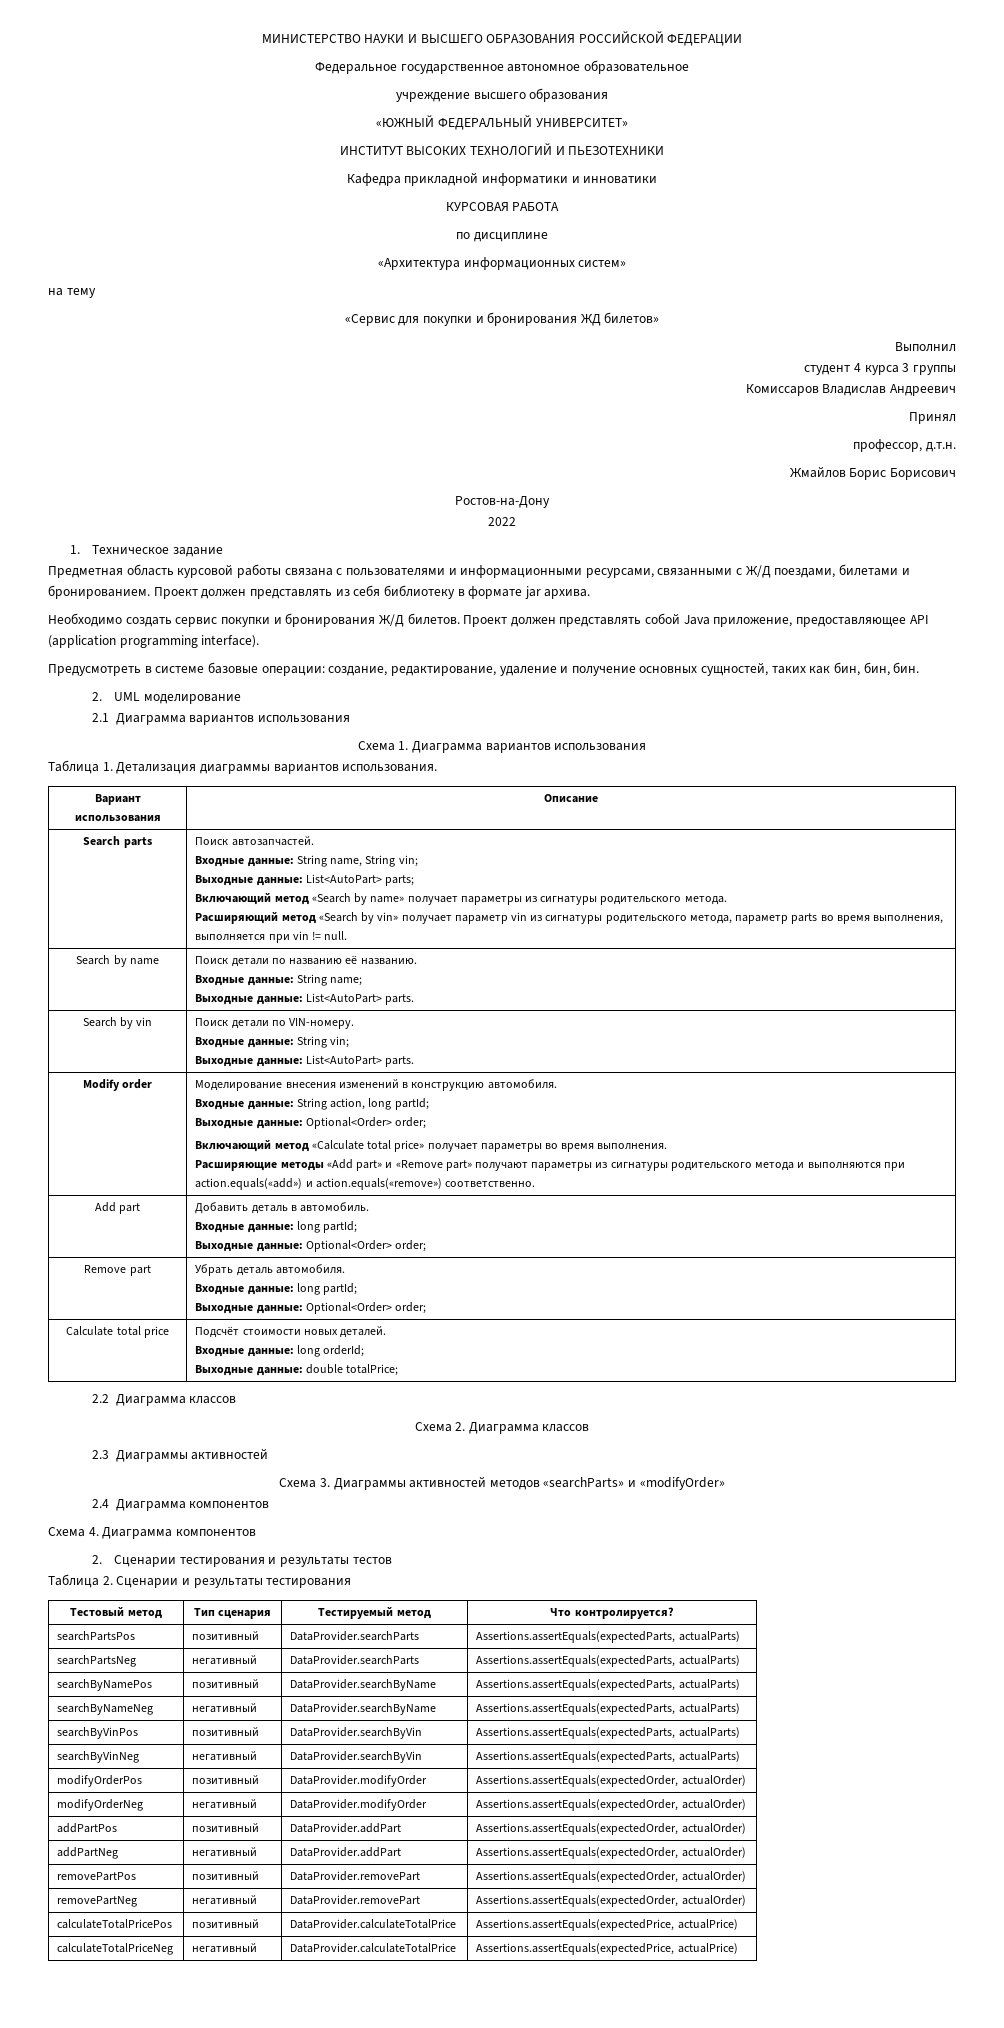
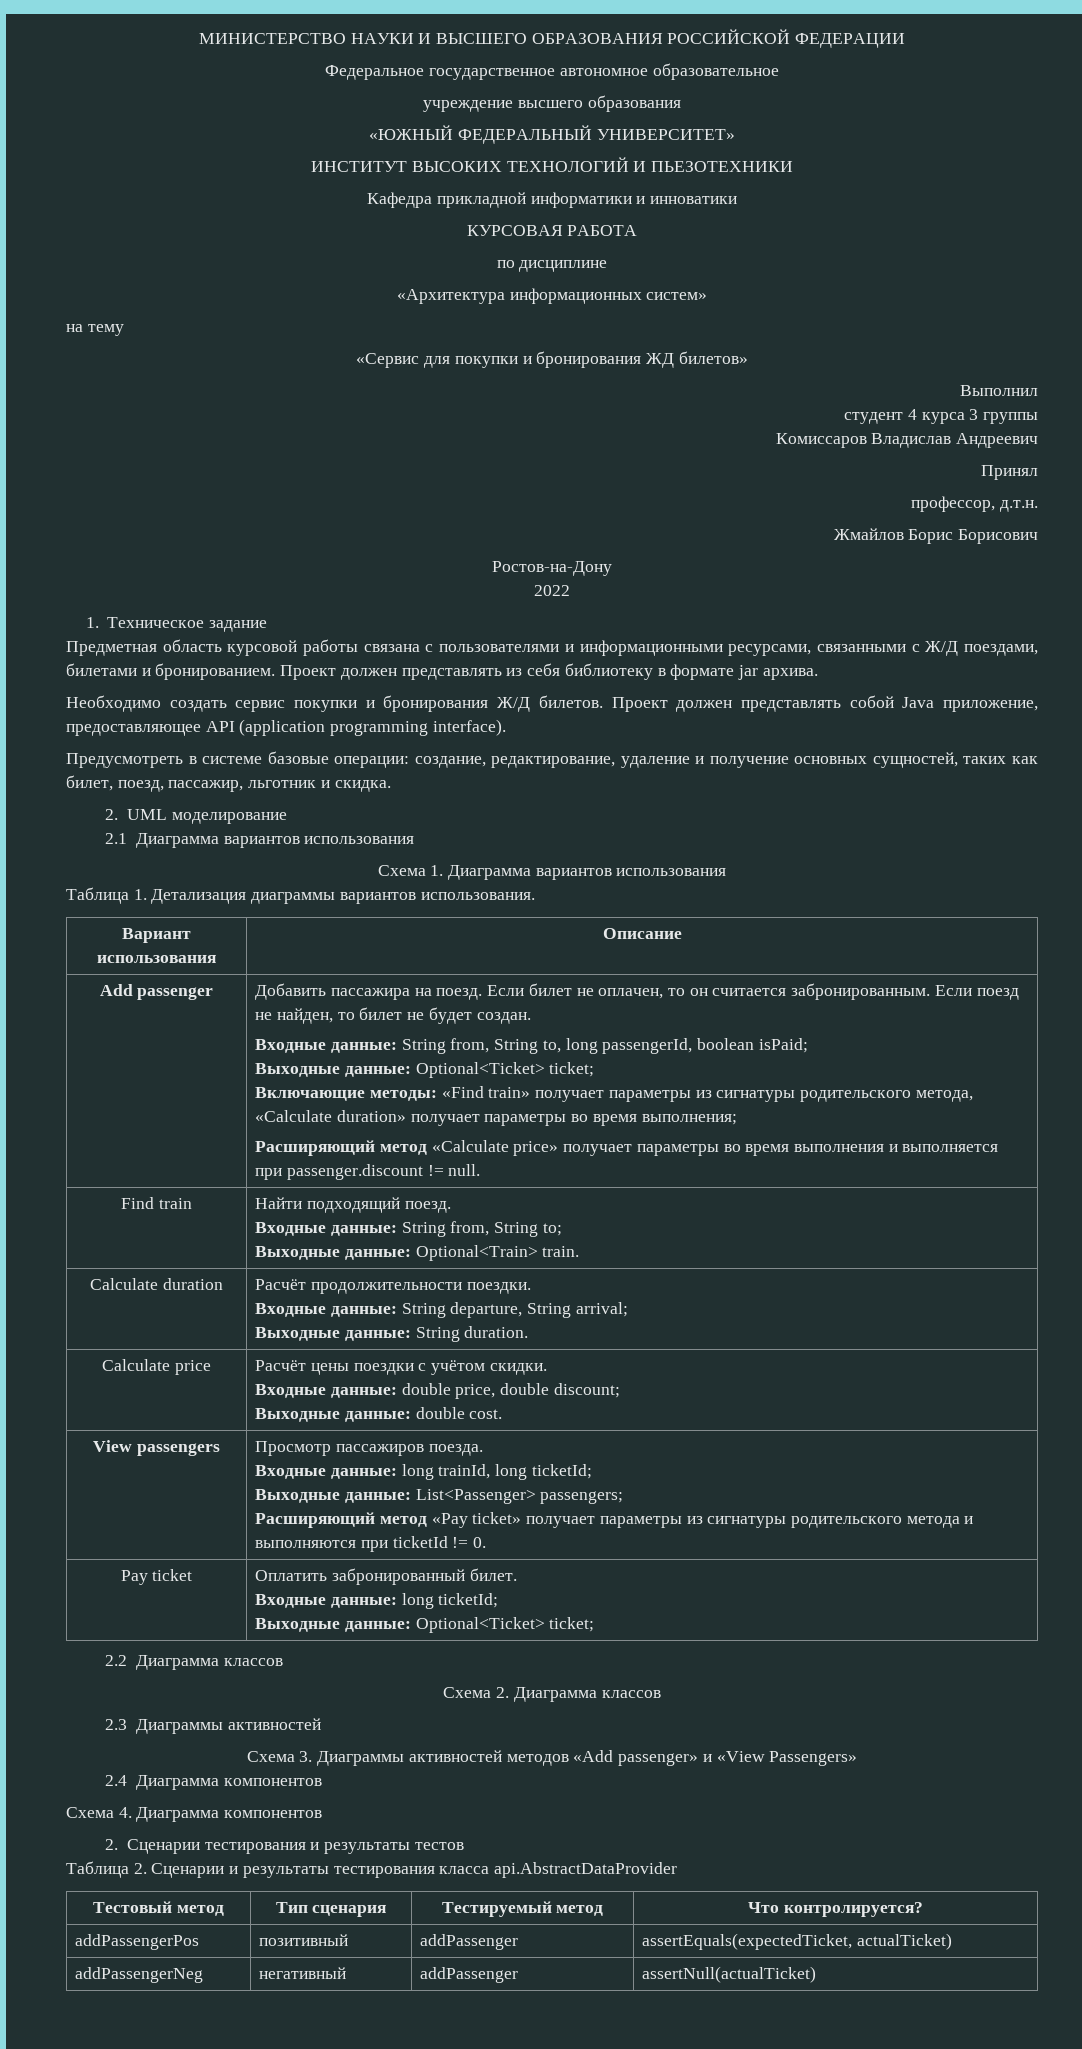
[834,662,920,676] бин, бин, бин. -> [66,775,391,792] билет, поезд, пассажир, льготник и скидка.
[83,836,152,848] [195,836,314,846] [195,855,418,867] [195,874,415,886] [195,892,727,905] [195,911,944,924] [195,931,348,943] [76,955,159,967] [195,955,417,967] [195,974,363,986] [195,993,415,1005] [82,1017,153,1029] [195,1018,355,1029] [195,1036,350,1048] [195,1055,415,1067] [82,1079,153,1091] [195,1079,557,1091] [195,1098,429,1110] [195,1117,427,1129] [195,1139,392,1152] Search parts | Поиск автозапчастей. // Входные данные: String name, String vin; // Выходные данные: List<AutoPart> parts; // Включающий метод «Search by name» получает параметры из сигнатуры родительского метода. // Расширяющий метод «Search by vin» получает параметр vin из сигнатуры родительского метода, параметр parts во время выполнения, выполняется при vin != null. // Search by name | Поиск детали по названию её названию. // Входные данные: String name; // Выходные данные: List<AutoPart> parts. // Search by vin | Поиск детали по VIN-номеру. // Входные данные: String vin; // Выходные данные: List<AutoPart> parts. // Modify order | Моделирование внесения изменений в конструкцию автомобиля. // Входные данные: String action, long partId; // Выходные данные: Optional<Order> order; // Включающий метод «Calculate total -> [99,984,214,1000] [255,983,1019,1000] [255,1007,531,1024] [255,1038,808,1054] [255,1062,595,1078] [255,1086,973,1102] [255,1110,737,1126] [255,1140,509,1156] Add passenger | Добавить пассажира на поезд. Если билет не оплачен, то он считается забронированным. Если поезд не найден, то билет не будет создан. // Входные данные: String from, String to, long passengerId, boolean isPaid; // Выходные данные: Optional<Ticket> ticket; // Включающие методы: «Find train» получает параметры из сигнатуры родительского метода, «Calculate duration» получает параметры во время выполнения; // Расширяющий метод «Calculate
[597,1143,668,1150] [195,1159,528,1171] выполнения. // Расширяющие методы «Add part» и «Remove part» получают -> [794,1144,999,1152] [255,1164,481,1180] [121,1197,192,1209] [255,1197,451,1213] [255,1221,562,1237] [255,1245,580,1261] [90,1278,223,1290] [255,1279,531,1294] [255,1302,628,1318] [255,1326,529,1342] [102,1359,211,1375] [255,1360,547,1375] [255,1383,620,1399] [255,1407,503,1422] [93,1440,220,1456] [255,1441,483,1456] [255,1464,592,1480] [255,1489,624,1504] [255,1512,596,1528] выполнения и выполняется при passenger.discount != null. // Find train | Найти подходящий поезд. // Входные данные: String from, String to; // Выходные данные: Optional<Train> train. // Calculate duration | Расчёт продолжительности поездки. // Входные данные: String departure, String arrival; // Выходные данные: String duration. // Calculate price | Расчёт цены поездки с учётом скидки. // Входные данные: double price, double discount; // Выходные данные: double cost. // View passengers | Просмотр пассажиров поезда. // Входные данные: long trainId, long ticketId; // Выходные данные: List<Passenger> passengers; // Расширяющий метод «Pay ticket» получает
[195,1178,536,1190] [94,1202,141,1214] [195,1202,370,1214] [195,1221,358,1233] [195,1240,427,1252] [84,1265,151,1276] [195,1264,345,1276] [195,1283,358,1295] [195,1302,427,1314] [66,1326,169,1338] [195,1326,387,1338] [195,1345,365,1357] [195,1364,399,1376] action.equals(«add») и action.equals(«remove») соответственно. // Add part | Добавить деталь в автомобиль. // Входные данные: long partId; // Выходные данные: Optional<Order> order; // Remove part | Убрать деталь автомобиля. // Входные данные: long partId; // Выходные данные: Optional<Order> order; // Calculate total price | Подсчёт стоимости новых деталей. // Входные данные: long orderId; // Выходные данные: double totalPrice; -> [392,1536,487,1548] [120,1569,193,1585] [255,1568,517,1585] [255,1593,499,1609] [255,1617,595,1633] ticketId != 0. // Pay ticket | Оплатить забронированный билет. // Входные данные: long ticketId; // Выходные данные: Optional<Ticket> ticket;
[543,1477,725,1490] «searchParts» и «modifyOrder» -> [573,1750,858,1766] «Add passenger» и «View Passengers»
(352, 1583) none -> [439,1862,678,1878] класса api.AbstractDataProvider
[57,1631,136,1641] [192,1631,260,1640] [290,1631,420,1641] [476,1631,740,1643] [57,1655,137,1667] [192,1655,258,1665] [290,1655,420,1665] [476,1655,740,1667] [57,1679,153,1691] [192,1679,260,1688] [290,1679,437,1691] [476,1679,740,1691] [57,1703,154,1715] [192,1703,258,1713] [290,1703,437,1715] [476,1703,740,1715] [57,1727,139,1739] [192,1727,260,1736] [290,1727,423,1739] [476,1727,740,1739] [57,1751,140,1763] [192,1751,258,1761] [290,1751,423,1763] [476,1751,740,1763] [57,1775,143,1787] [192,1775,260,1784] [290,1775,428,1787] [476,1775,746,1787] [57,1799,144,1811] [192,1799,258,1809] [290,1799,428,1811] [476,1799,746,1811] [57,1823,118,1833] [192,1823,260,1832] [290,1823,402,1833] [476,1823,746,1835] [57,1847,119,1859] [192,1847,258,1857] [290,1847,402,1857] [476,1847,746,1859] [57,1872,137,1881] [192,1871,260,1880] [290,1871,421,1881] [476,1871,746,1883] [57,1896,138,1907] [192,1895,258,1905] [290,1895,421,1905] [476,1895,746,1907] [57,1919,173,1929] [192,1919,260,1928] [290,1919,457,1929] [476,1919,738,1931] [57,1943,174,1955] [192,1943,258,1953] [290,1943,457,1953] [476,1943,738,1955] searchPartsPos | позитивный | DataProvider.searchParts | Assertions.assertEquals(expectedParts, actualParts) // searchPartsNeg | негативный | DataProvider.searchParts | Assertions.assertEquals(expectedParts, actualParts) // searchByNamePos | позитивный | DataProvider.searchByName | Assertions.assertEquals(expectedParts, actualParts) // searchByNameNeg | негативный | DataProvider.searchByName | Assertions.assertEquals(expectedParts, actualParts) // searchByVinPos | позитивный | DataProvider.searchByVin | Assertions.assertEquals(expectedParts, actualParts) // searchByVinNeg | негативный | DataProvider.searchByVin | Assertions.assertEquals(expectedParts, actualParts) // modifyOrderPos | позитивный | DataProvider.modifyOrder | Assertions.assertEquals(expectedOrder, actualOrder) // modifyOrderNeg | негативный | DataProvider.modifyOrder | Assertions.assertEquals(expectedOrder, actualOrder) // addPartPos | позитивный | DataProvider.addPart | Assertions.assertEquals(expectedOrder, actualOrder) // addPartNeg | негативный | DataProvider.addPart | Assertions.assertEquals(expectedOrder, actualOrder) // removePartPos | позитивный | DataProvider.removePart | Assertions.assertEquals(expectedOrder, actualOrder) // removePartNeg | негативный | DataProvider.removePart | Assertions.assertEquals(expectedOrder, actualOrder) // calculateTotalPricePos | позитивный | DataProvider.calculateTotalPrice | Assertions.assertEquals(expectedPrice, actualPrice) // calculateTotalPriceNeg | негативный | DataProvider.calculateTotalPrice | Assertions.assertEquals(expectedPrice, actualPrice) -> [75,1934,200,1950] [259,1934,349,1946] [420,1934,519,1950] [642,1933,952,1950] [75,1967,204,1983] [259,1967,347,1979] [420,1967,519,1983] [642,1966,817,1983] addPassengerPos | позитивный | addPassenger | assertEquals(expectedTicket, actualTicket) // addPassengerNeg | негативный | addPassenger | assertNull(actualTicket)

